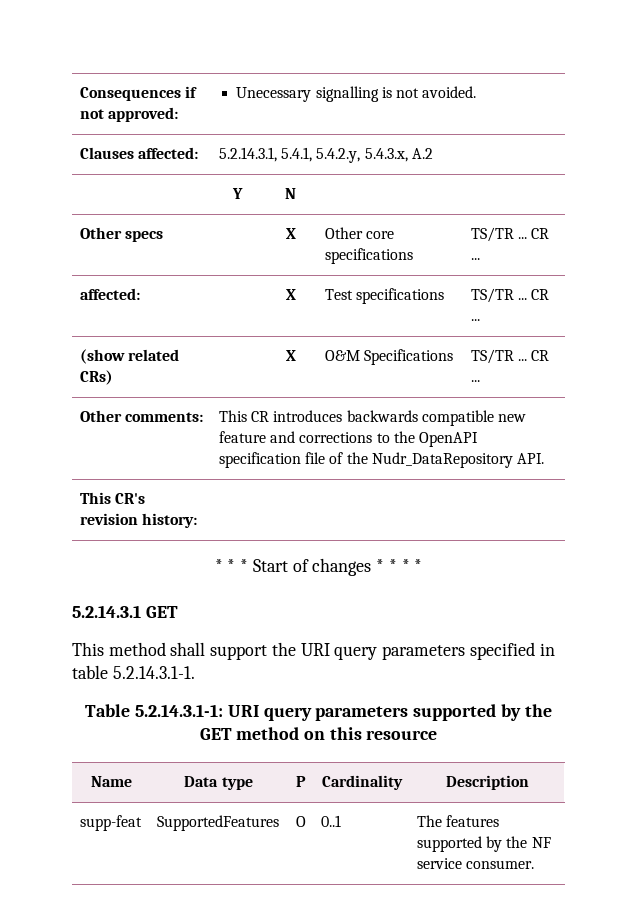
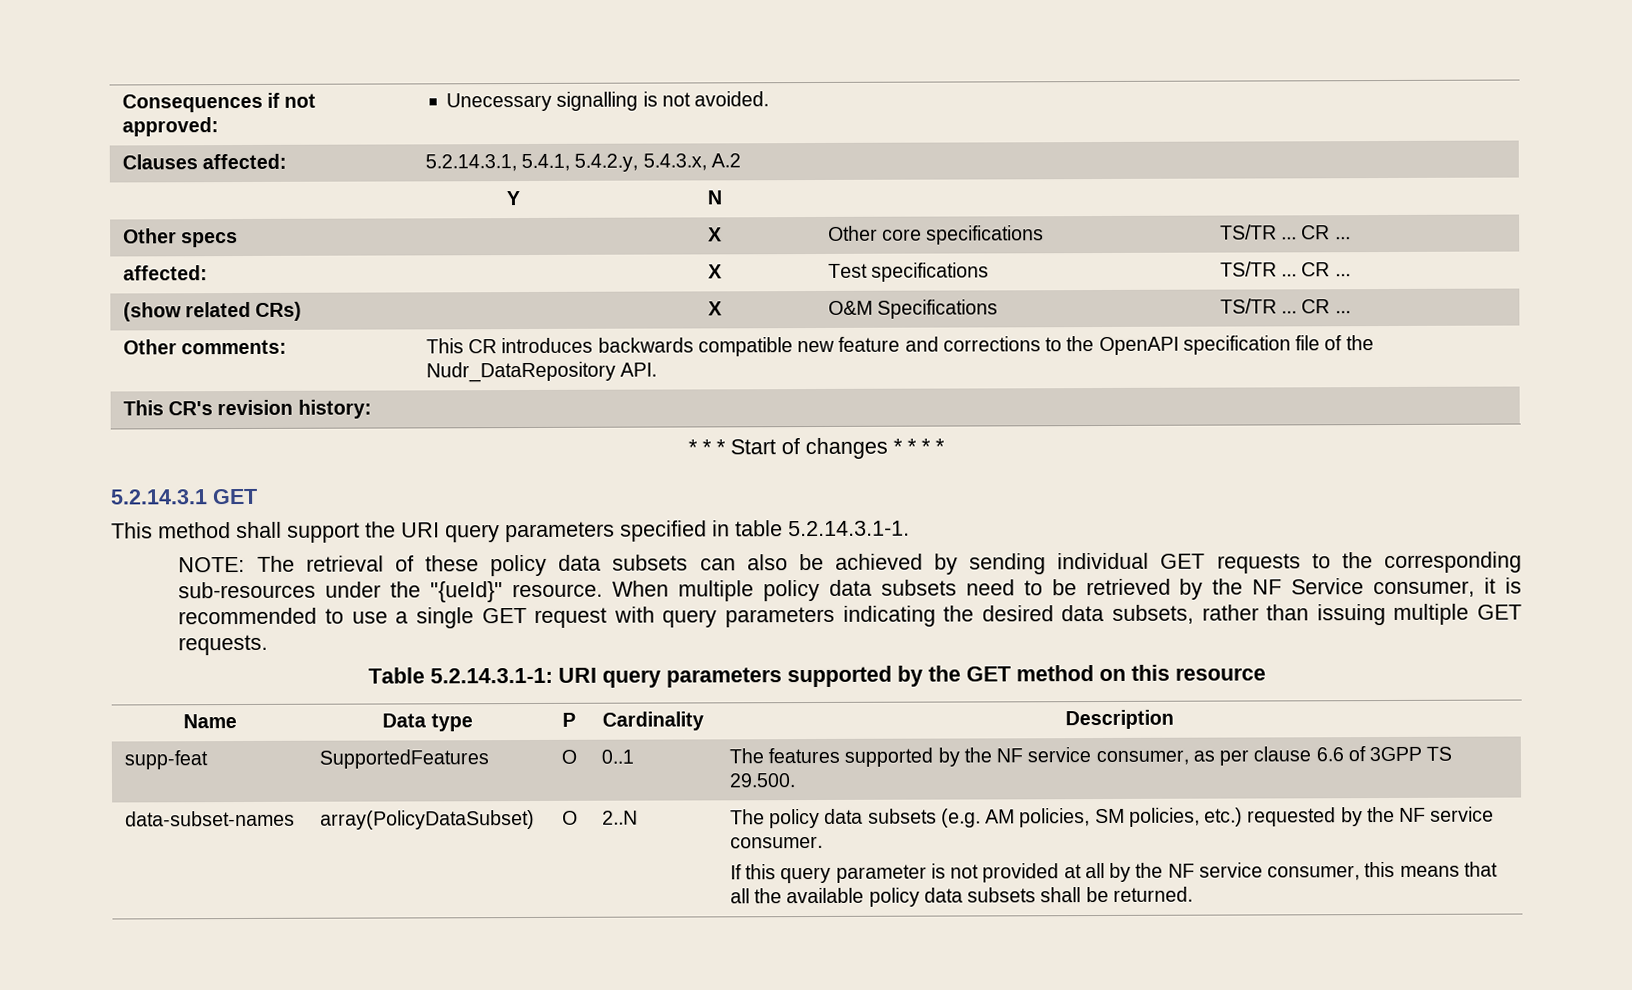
(195, 672) none -> [178,551,1522,577] [178,577,1523,603] [178,603,1522,629] [178,634,269,656] // NOTE: The retrieval of these policy data subsets can also be achieved by sending individual GET requests to the corresponding sub-resources under the "{ueId}" resource. When multiple policy data subsets need to be retrieved by the NF Service consumer, it is recommended to use a single GET request with query parameters indicating the desired data subsets, rather than issuing multiple GET requests.
[465,860,534,869] consumer. -> [1095,746,1453,766] [728,773,796,788] [124,810,295,827] [319,809,535,830] [561,810,578,825] [601,810,638,825] [729,806,1495,829] [729,835,823,849] [729,861,1498,884] [729,886,1193,907] consumer, as per clause 6.6 of 3GPP TS 29.500. // data-subset-names | array(PolicyDataSubset) | O | 2..N | The policy data subsets (e.g. AM policies, SM policies, etc.) requested by the NF service consumer. // If this query parameter is not provided at all by the NF service consumer, this means that all the available policy data subsets shall be returned.

